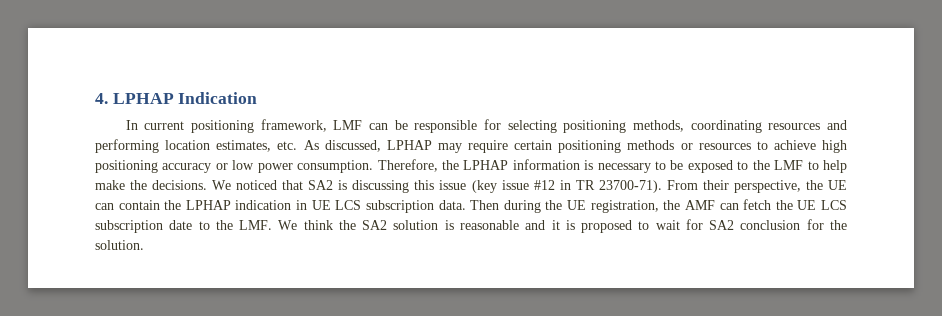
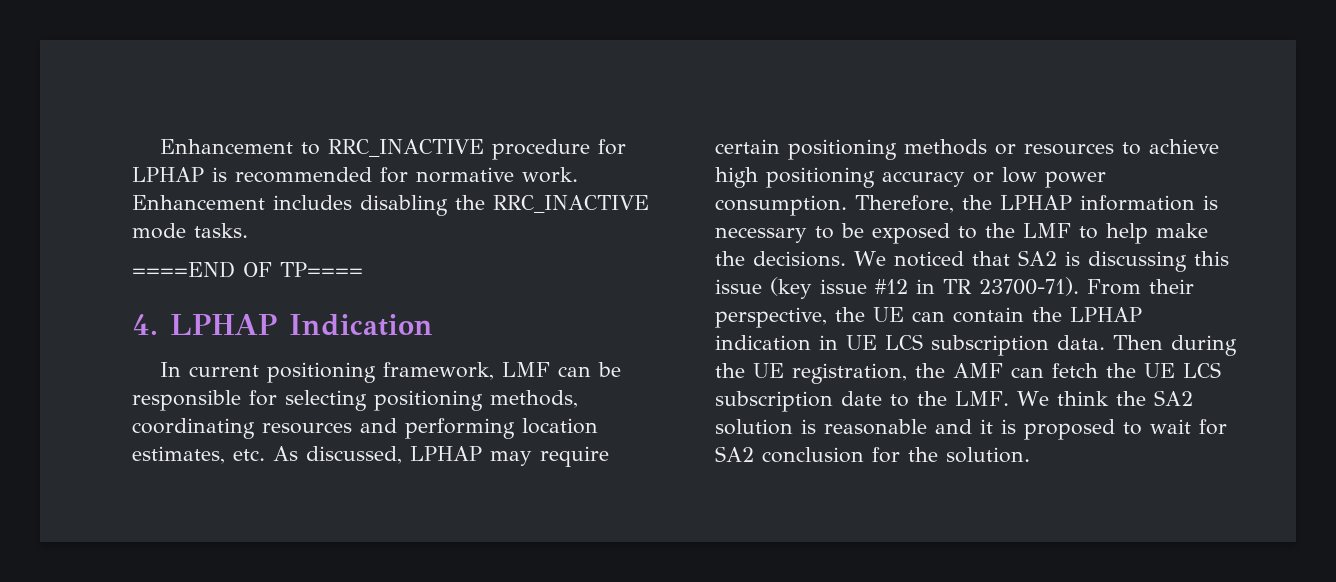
(95, 98) none -> [159,139,626,160] [132,167,578,183] [132,195,649,216] [132,223,248,239] [132,261,363,278] Enhancement to RRC_INACTIVE procedure for LPHAP is recommended for normative work. Enhancement includes disabling the RRC_INACTIVE mode tasks. // ====END OF TP==== //

